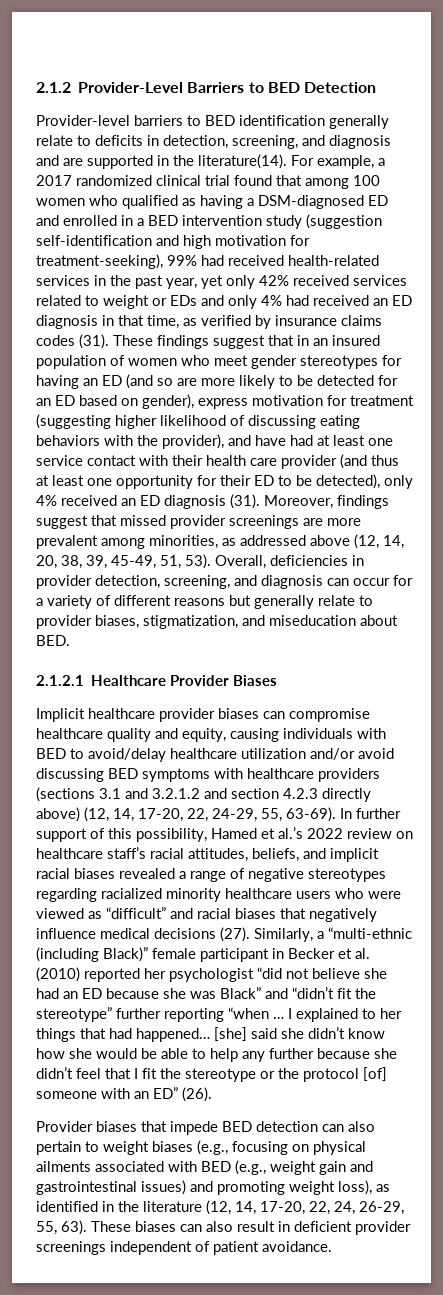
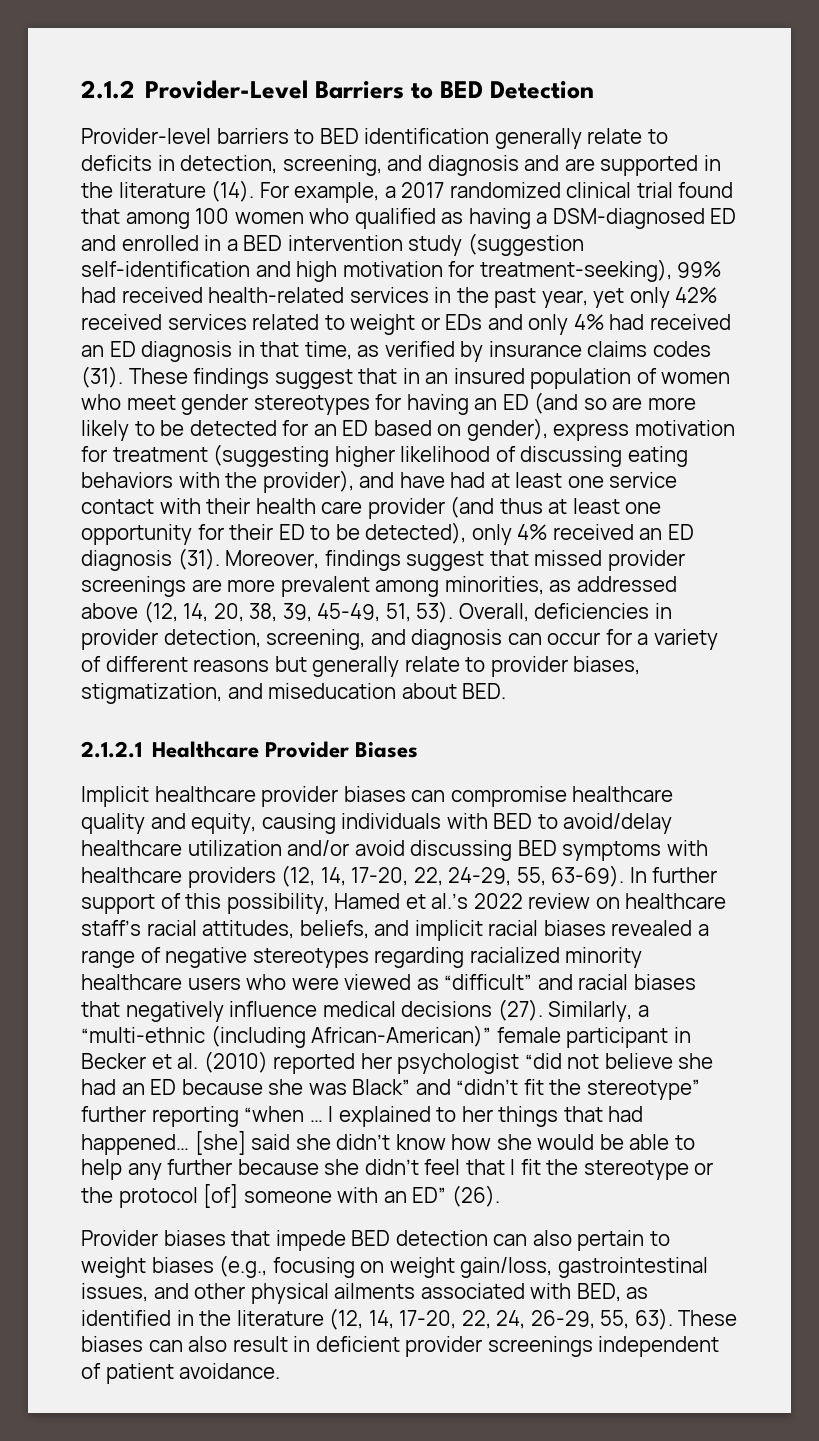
[198,154,287,169] literature(14). -> [118,180,255,202] literature (14).
[36,787,371,802] [36,807,80,822] (sections 3.1 and 3.2.1.2 and section 4.2.3 directly above) -> (276, 877) none
[103,947,148,962] Black)” -> [311,1025,492,1047] African-American)”
[313,1141,366,1155] [36,1160,373,1175] [36,1180,372,1195] physical ailments associated with BED (e.g., weight gain and gastrointestinal issues) and promoting weight loss), -> [389,1257,708,1278] [81,1283,621,1304] weight gain/loss, gastrointestinal issues, and other physical ailments associated with BED,

